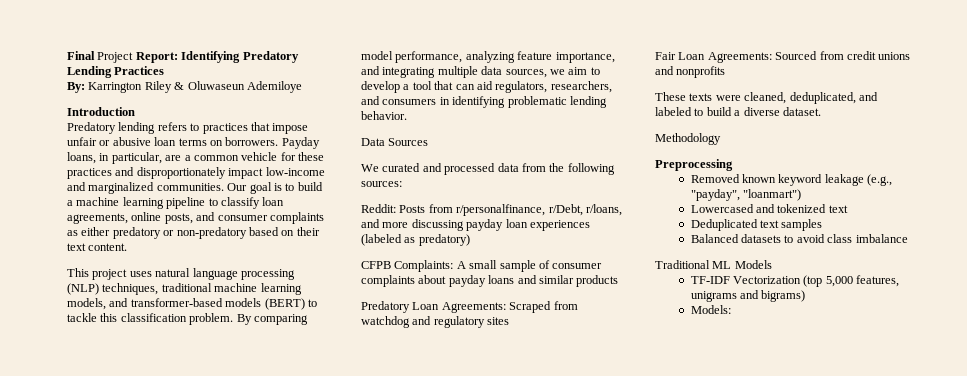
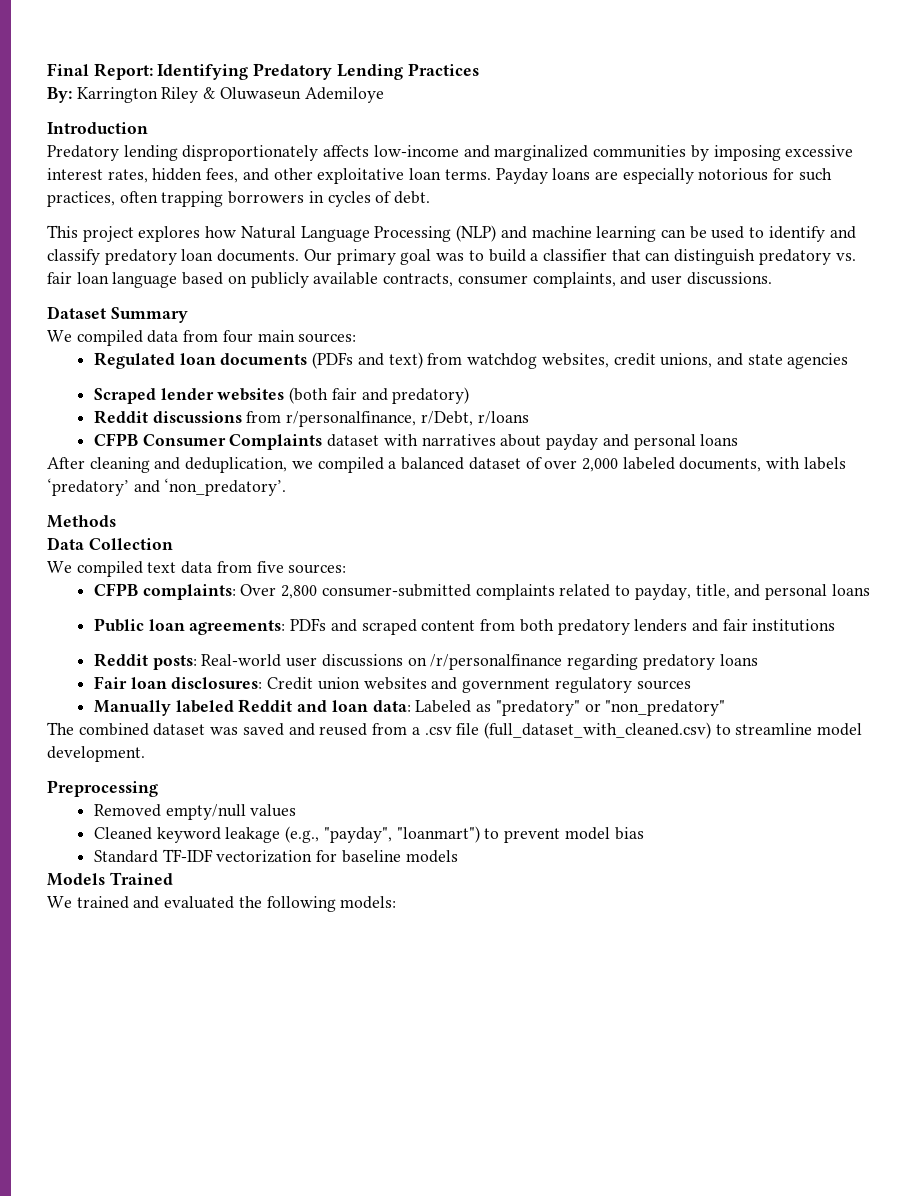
[97,52,134,63] Project -> (89, 69) none
[157,122,309,134] [67,137,320,149] [67,152,324,164] [67,167,325,179] [67,182,323,194] [67,197,285,209] [67,212,324,224] [67,227,320,239] [67,243,128,251] [67,268,295,280] [67,283,302,295] [67,298,317,310] [67,313,308,325] [361,51,615,63] [361,66,600,78] [361,81,612,93] [361,96,607,108] [361,111,407,120] [361,138,429,146] [361,163,615,175] [361,181,402,187] [361,204,622,216] [361,219,590,231] [361,234,470,246] [361,260,603,272] [361,275,619,287] [361,301,578,313] [361,316,510,328] [655,51,911,63] [655,66,726,78] [655,92,878,104] [655,107,821,116] [655,133,721,145] refers to practices that impose unfair or abusive loan terms on borrowers. Payday loans, in particular, are a common vehicle for these practices and disproportionately impact low-income and marginalized communities. Our goal is to build a machine learning pipeline to classify loan agreements, online posts, and consumer complaints as either predatory or non-predatory based on their text content. // This project uses natural language processing (NLP) techniques, traditional machine learning models, and transformer-based models (BERT) to tackle this classification problem. By comparing model performance, analyzing feature importance, and integrating multiple data sources, we aim to develop a tool that can aid regulators, researchers, and consumers in identifying problematic lending behavior. // Data Sources // We curated and processed data from the following sources: // Reddit: Posts from r/personalfinance, r/Debt, r/loans, and more discussing payday loan experiences (labeled as predatory) // CFPB Complaints: A small sample of consumer complaints about payday loans and similar products // Predatory Loan Agreements: Scraped from watchdog and regulatory sites // Fair Loan Agreements: Sourced from credit unions and nonprofits // These texts were cleaned, deduplicated, and labeled to build a diverse dataset. // Methodology -> [182,145,854,161] [47,168,832,184] [47,191,431,207] [47,225,856,242] [47,249,856,265] [47,272,772,288] [47,306,188,323] [47,330,357,346] [94,352,849,369] [94,387,470,404] [94,410,529,427] [94,433,739,450] [47,457,846,473] [47,478,287,496] [47,515,116,528] [47,537,173,550] [47,561,347,577] [94,583,870,600] [94,618,836,635] [94,653,758,670] [94,676,691,693] [94,699,726,716] [47,722,863,739] [47,746,145,762] disproportionately affects low-income and marginalized communities by imposing excessive interest rates, hidden fees, and other exploitative loan terms. Payday loans are especially notorious for such practices, often trapping borrowers in cycles of debt. // This project explores how Natural Language Processing (NLP) and machine learning can be used to identify and classify predatory loan documents. Our primary goal was to build a classifier that can distinguish predatory vs. fair loan language based on publicly available contracts, consumer complaints, and user discussions. // Dataset Summary // We compiled data from four main sources: // Regulated loan documents (PDFs and text) from watchdog websites, credit unions, and state agencies // Scraped lender websites (both fair and predatory) // Reddit discussions from r/personalfinance, r/Debt, r/loans // CFPB Consumer Complaints dataset with narratives about payday and personal loans // After cleaning and deduplication, we compiled a balanced dataset of over 2,000 labeled documents, with labels ‘predatory’ and ‘non_predatory’. // Methods // Data Collection // We compiled text data from five sources: // CFPB complaints: Over 2,800 consumer-submitted complaints related to payday, title, and personal loans // Public loan agreements: PDFs and scraped content from both predatory lenders and fair institutions // Reddit posts: Real-world user discussions on /r/personalfinance regarding predatory loans // Fair loan disclosures: Credit union websites and government regulatory sources // Manually labeled Reddit and loan data: Labeled as "predatory" or "non_predatory" // The combined dataset was saved and reused from a .csv file (full_dataset_with_cleaned.csv) to streamline model development.
[742,174,777,183] known -> [165,804,297,820] [94,827,153,840] empty/null values // Cleaned
[690,204,848,213] [690,219,823,231] [690,234,908,243] [655,260,772,269] [690,275,900,287] [690,290,806,302] [690,305,731,314] // Lowercased and tokenized text // Deduplicated text samples // Balanced datasets to avoid class imbalance // Traditional ML Models // TF-IDF Vectorization (top 5,000 features, unigrams and bigrams) // Models: -> [484,827,644,843] [94,849,458,863] [47,872,173,886] [47,896,397,912] to prevent model bias // Standard TF-IDF vectorization for baseline models // Models Trained // We trained and evaluated the following models:

